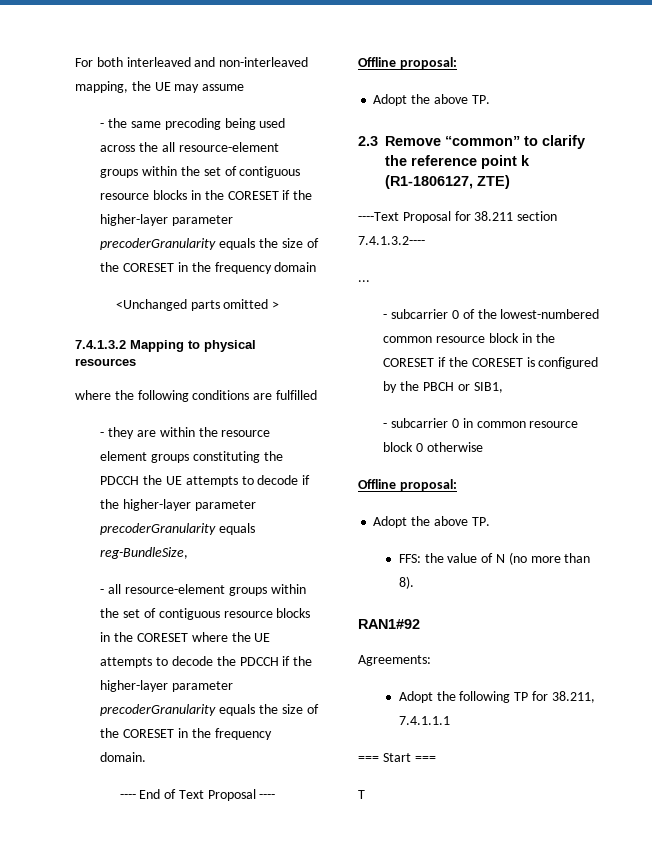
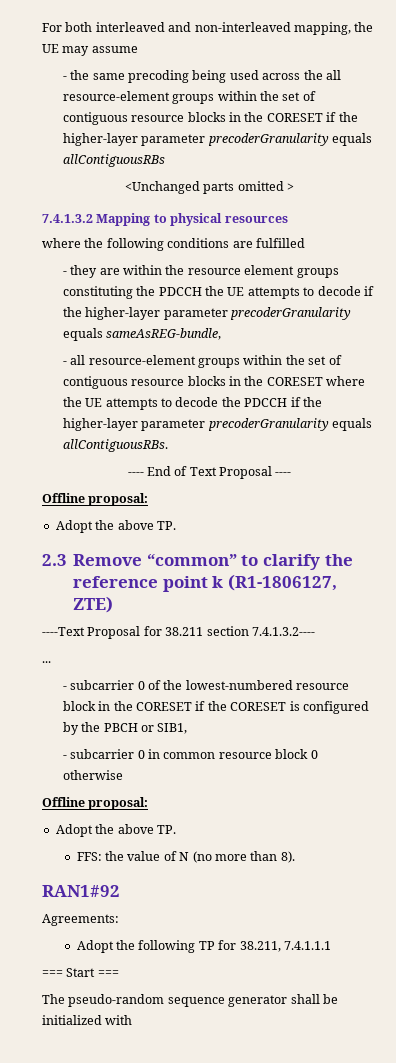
[259,238,319,248] [100,262,317,274] the size of the CORESET in the frequency domain -> [62,154,165,167] allContiguousRBs
[100,547,189,559] reg-BundleSize, -> [106,328,222,340] sameAsREG-bundle,
[259,704,319,714] [100,728,272,740] [100,752,147,762] the size of the CORESET in the frequency domain. -> [62,439,168,452] allContiguousRBs.
[383,336,433,343] common -> (293, 685) none
[358,790,365,799] T -> [42,994,338,1007] [42,1015,133,1025] The pseudo-random sequence generator shall be initialized with

